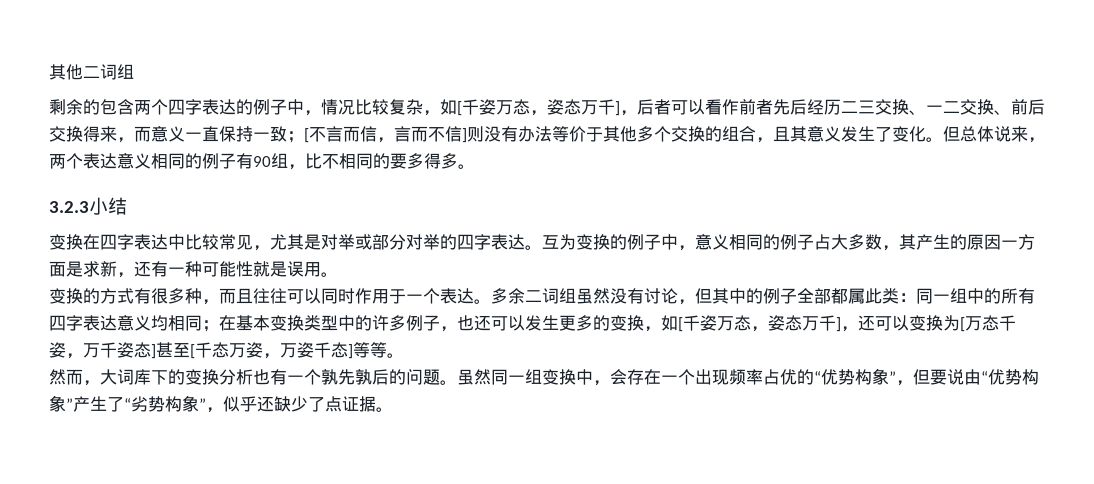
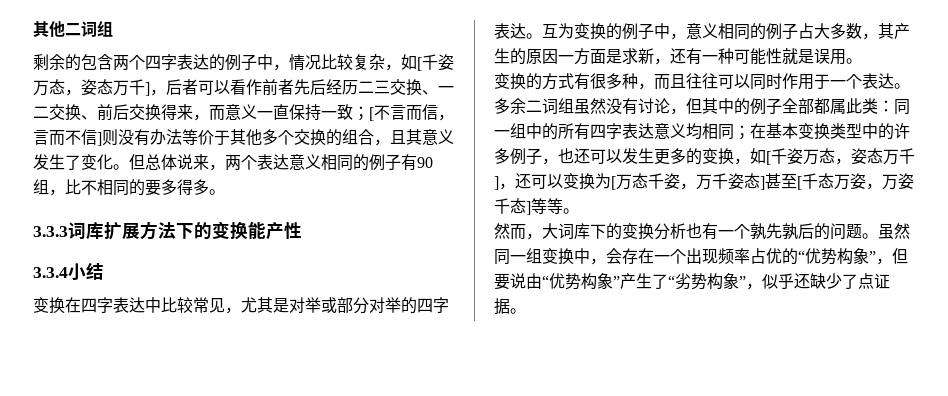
[49,201,89,213] 3.2.3 -> [33,221,302,240] [33,267,68,278] 3.3.3词库扩展方法下的变换能产性 // 3.3.4

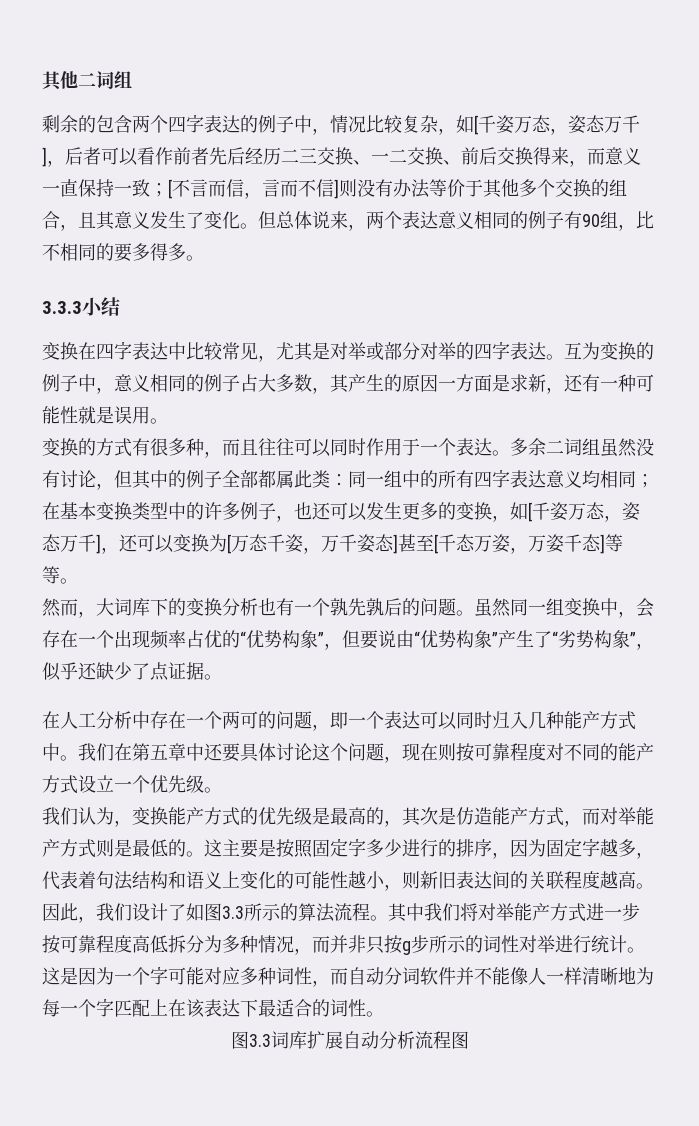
[68,221,302,240] [33,267,68,278] 词库扩展方法下的变换能产性 // 3.3.4 -> (82, 307) none
(526, 311) none -> [42,711,636,731] [42,743,654,763] [42,775,222,794] [42,807,654,827] [42,838,654,859] [42,871,654,891] [42,903,640,923] [42,935,645,955] [42,966,654,987] [42,998,384,1018] [230,1031,469,1049] // 在人工分析中存在一个两可的问题，即一个表达可以同时归入几种能产方式中。我们在第五章中还要具体讨论这个问题，现在则按可靠程度对不同的能产方式设立一个优先级。 // 我们认为，变换能产方式的优先级是最高的，其次是仿造能产方式，而对举能产方式则是最低的。这主要是按照固定字多少进行的排序，因为固定字越多，代表着句法结构和语义上变化的可能性越小，则新旧表达间的关联程度越高。因此，我们设计了如图3.3所示的算法流程。其中我们将对举能产方式进一步按可靠程度高低拆分为多种情况，而并非只按g步所示的词性对举进行统计。这是因为一个字可能对应多种词性，而自动分词软件并不能像人一样清晰地为每一个字匹配上在该表达下最适合的词性。 // 图3.3词库扩展自动分析流程图

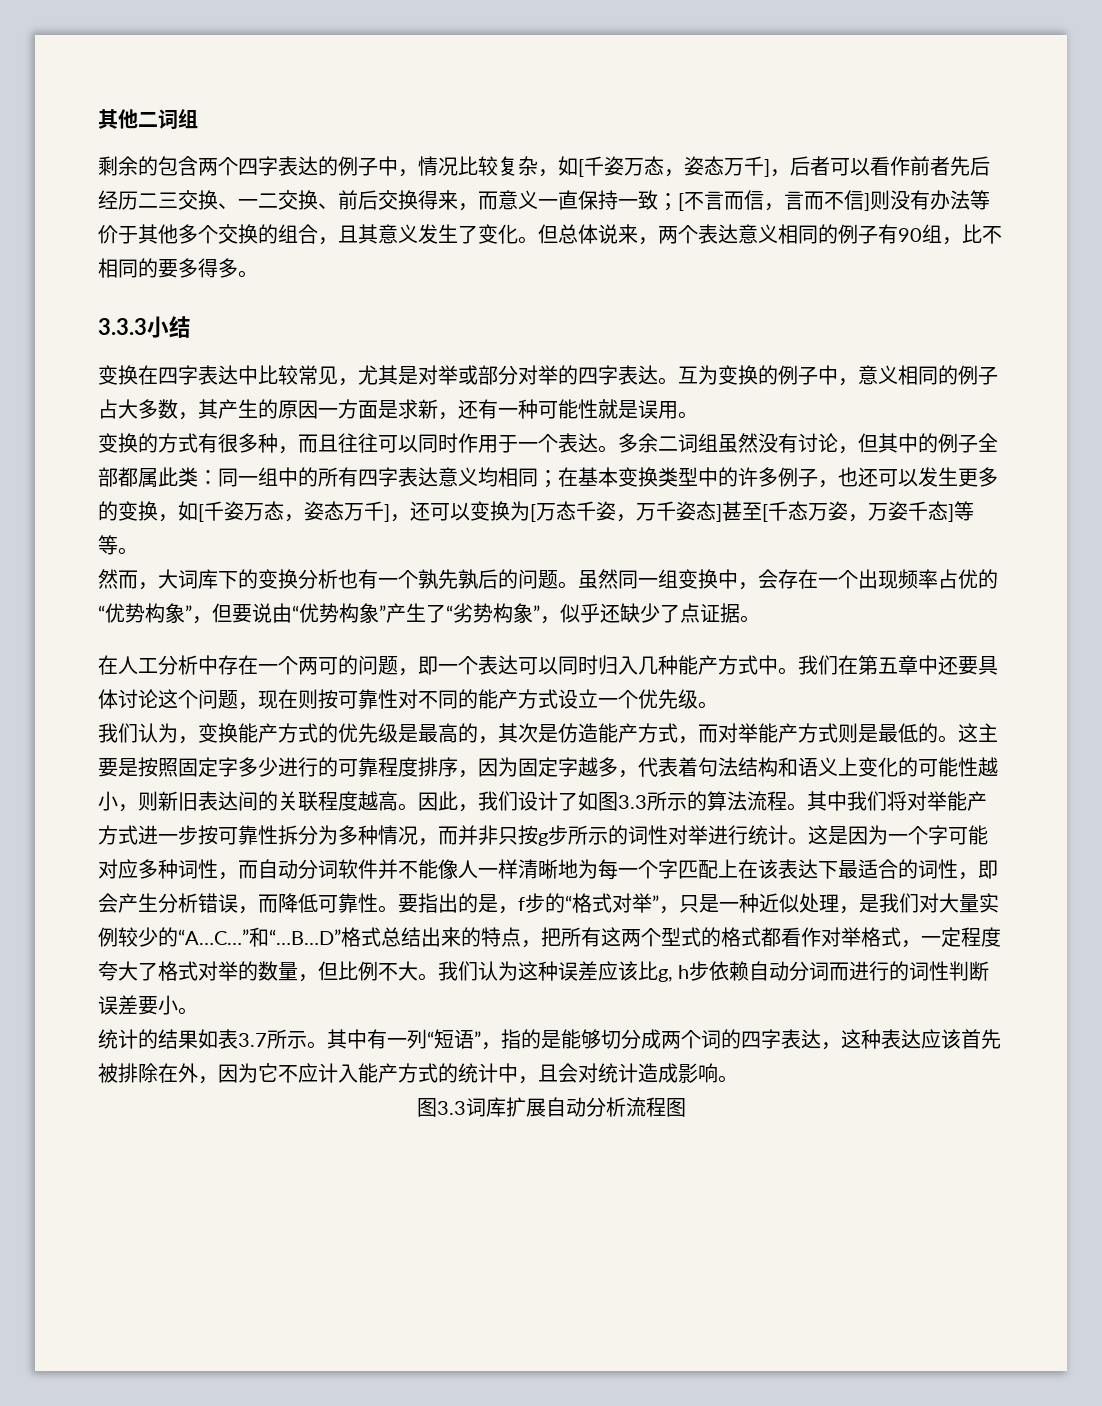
[510,743,546,761] 程度 -> [378,689,398,709] 性
(456, 848) none -> [338,757,418,777] 可靠程度
[96,935,168,953] 程度高低 -> [258,825,278,845] 性
(366, 1008) none -> [958,860,998,880] [98,893,999,914] [98,927,1001,948] [98,961,990,982] [98,995,198,1015] [98,1029,1001,1050] [98,1063,718,1084] ，即会产生分析错误，而降低可靠性。要指出的是，f步的“格式对举”，只是一种近似处理，是我们对大量实例较少的“A…C…”和“…B…D”格式总结出来的特点，把所有这两个型式的格式都看作对举格式，一定程度夸大了格式对举的数量，但比例不大。我们认为这种误差应该比g, h步依赖自动分词而进行的词性判断误差要小。 // 统计的结果如表3.7所示。其中有一列“短语”，指的是能够切分成两个词的四字表达，这种表达应该首先被排除在外，因为它不应计入能产方式的统计中，且会对统计造成影响

